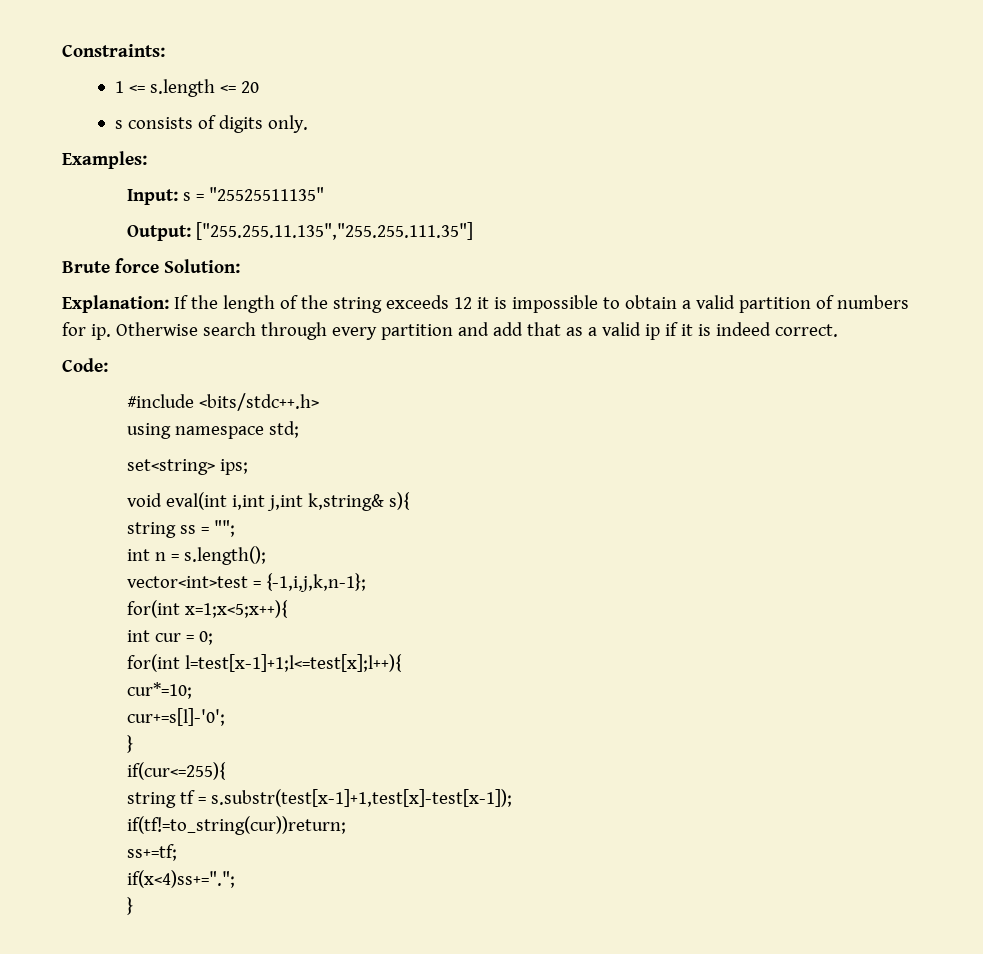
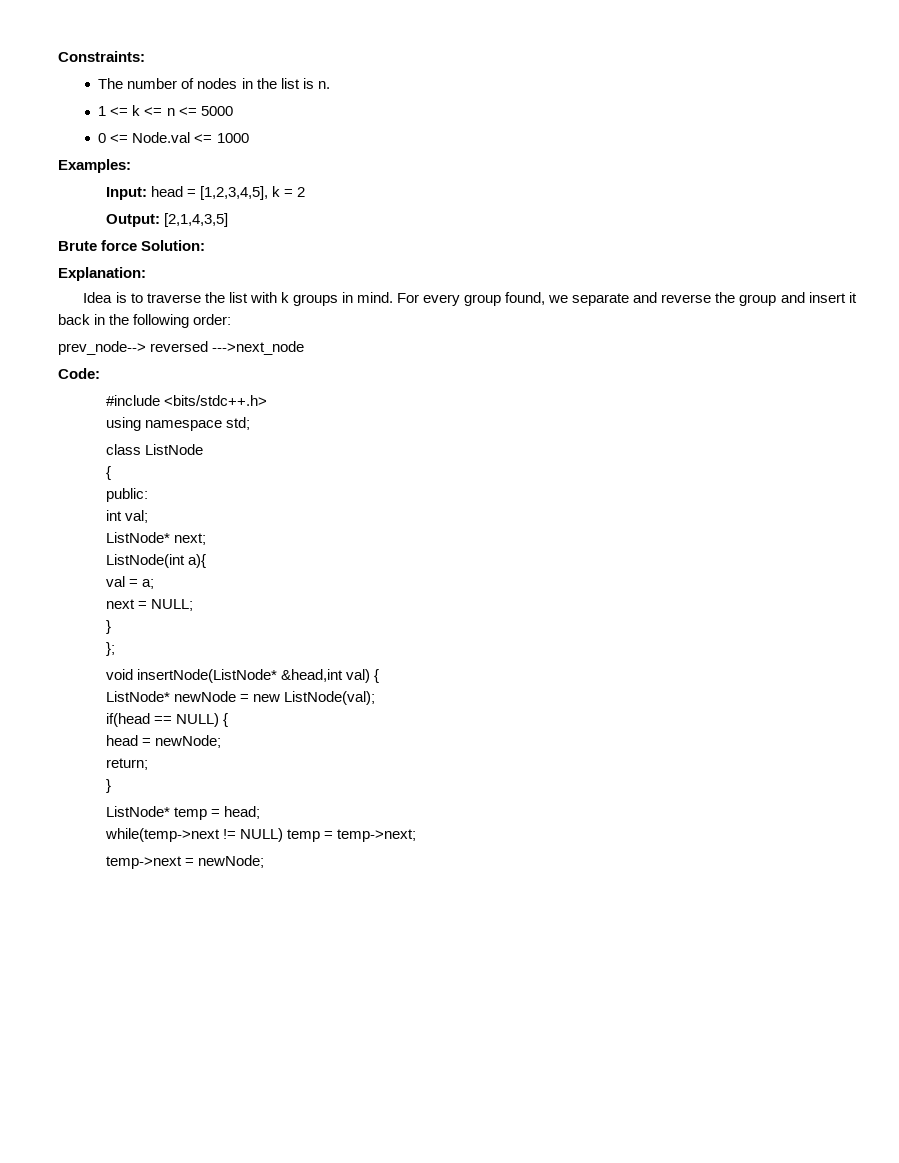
[115,79,259,97] [115,115,308,133] [62,151,147,169] [127,187,325,205] 1 <= s.length <= 20 // s consists of digits only. // Examples: // Input: s = "25525511135" -> [98,78,330,89] [98,105,233,116] [98,132,249,143] [58,159,131,173] [105,186,305,200] The number of nodes in the list is n. // 1 <= k <= n <= 5000 // 0 <= Node.val <= 1000 // Examples: // Input: head = [1,2,3,4,5], k = 2
[196,222,474,240] ["255.255.11.135","255.255.111.35"] -> [163,213,228,227] [2,1,4,3,5]
[173,295,909,313] [62,322,838,340] If the length of the string exceeds 12 it is impossible to obtain a valid partition of numbers for ip. Otherwise search through every partition and add that as a valid ip if it is indeed correct. -> [83,292,857,306] [58,314,232,328] [58,341,305,355] // Idea is to traverse the list with k groups in mind. For every group found, we separate and reverse the group and insert it back in the following order: // prev_node--> reversed --->next_node
[127,459,249,475] [127,492,411,511] [127,520,236,538] [127,546,267,565] [127,573,367,592] [127,600,289,618] [127,630,214,645] [127,654,403,672] [127,682,193,699] [127,708,226,726] [127,735,134,753] [127,762,227,780] [127,789,513,808] [127,816,347,835] [127,844,178,861] [127,870,236,888] [127,897,134,915] set<string> ips; // void eval(int i,int j,int k,string& s){ // string ss = ""; // int n = s.length(); // vector<int>test = {-1,i,j,k,n-1}; // for(int x=1;x<5;x++){ // int cur = 0; // for(int l=test[x-1]+1;l<=test[x];l++){ // cur*=10; // cur+=s[l]-'0'; // } // if(cur<=255){ // string tf = s.substr(test[x-1]+1,test[x]-test[x-1]); // if(tf!=to_string(cur))return; // ss+=tf; // if(x<4)ss+="."; // } -> [105,444,203,455] [105,466,111,480] [105,488,148,502] [105,510,148,523] [105,532,206,545] [105,554,206,568] [105,576,154,589] [105,599,193,611] [105,620,111,634] [105,642,115,656] [105,669,379,683] [105,691,375,705] [105,713,228,727] [105,735,221,748] [105,758,148,770] [105,779,111,793] [105,806,260,820] [104,828,416,842] [105,855,264,869] class ListNode // { // public: // int val; // ListNode* next; // ListNode(int a){ // val = a; // next = NULL; // } // }; // void insertNode(ListNode* &head,int val) { // ListNode* newNode = new ListNode(val); // if(head == NULL) { // head = newNode; // return; // } // ListNode* temp = head; // while(temp->next != NULL) temp = temp->next; // temp->next = newNode;

